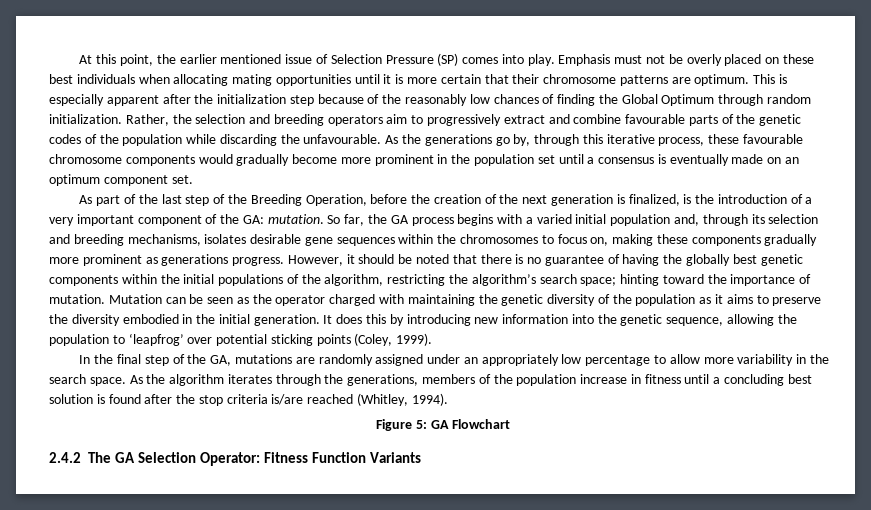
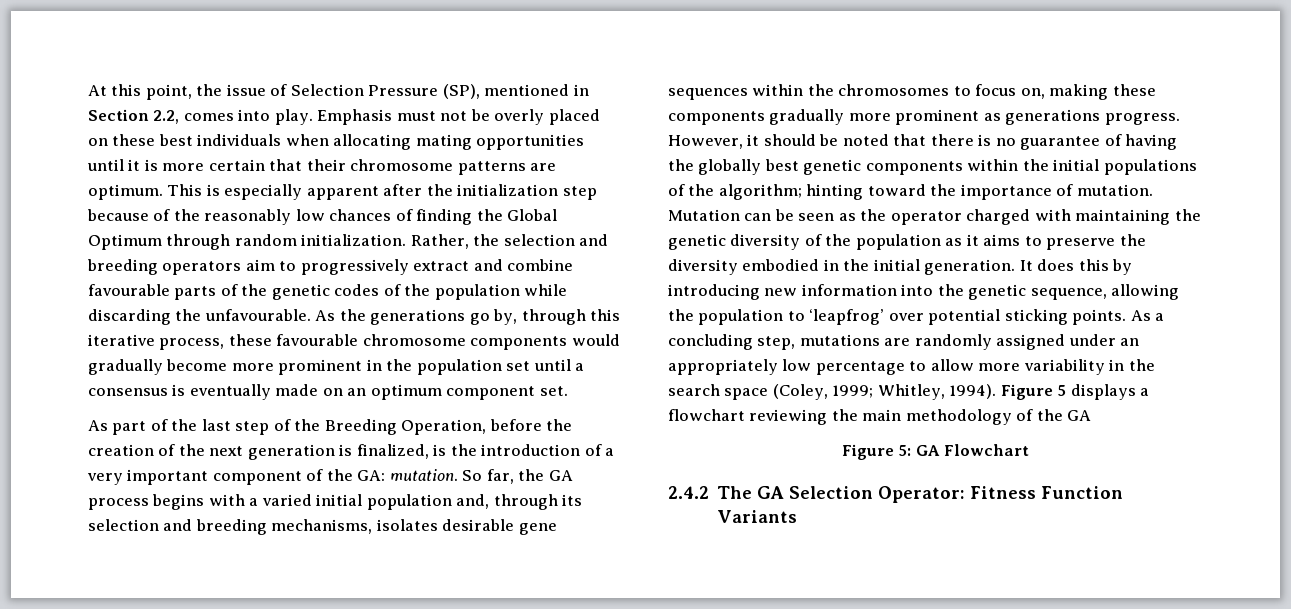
[179,54,282,64] earlier mentioned -> (223, 90) none
[437,53,459,66] (SP) -> [442,84,589,99] [88,109,180,124] (SP), mentioned in Section 2.2,
[324,274,617,286] algorithm, restricting the algorithm’s search space; -> [718,184,802,200] algorithm;
[316,333,433,346] [79,354,232,366] points (Coley, 1999). // In the final step of the GA, -> [1072,309,1165,325] [668,334,796,350] points. As a concluding step,
[89,374,812,386] [49,393,448,406] space. As the algorithm iterates through the generations, members of the population increase in fitness until a concluding best solution is found after the stop criteria is/are reached (Whitley, 1994). -> [724,384,1150,400] [668,409,1092,425] space (Coley, 1999; Whitley, 1994). Figure 5 displays a flowchart reviewing the main methodology of the GA

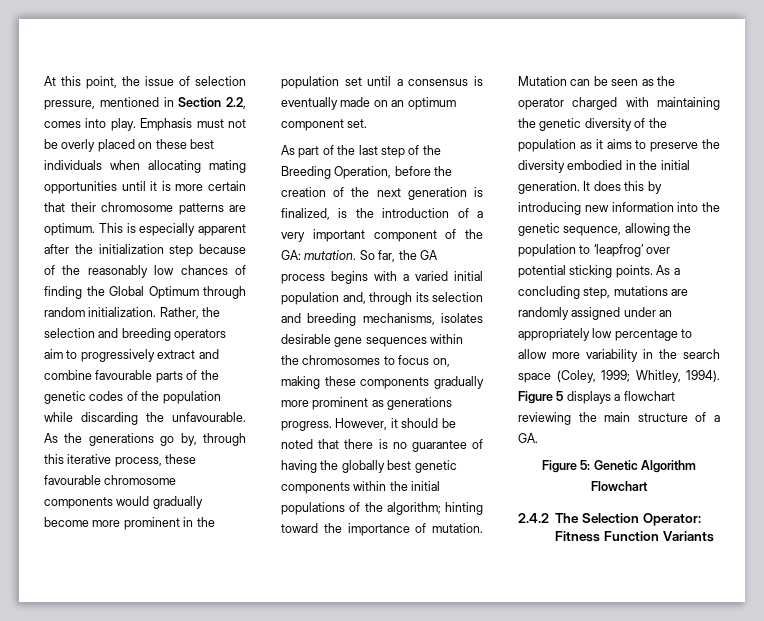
[290,84,480,99] Selection Pressure (SP), -> [195,76,246,86] [44,100,95,110] selection pressure,
[905,409,1092,425] methodology of the GA -> [637,412,720,422] [518,433,538,443] structure of a GA.
[915,445,940,456] GA -> [593,460,697,473] Genetic Algorithm
[757,486,785,499] GA -> (580, 518) none

